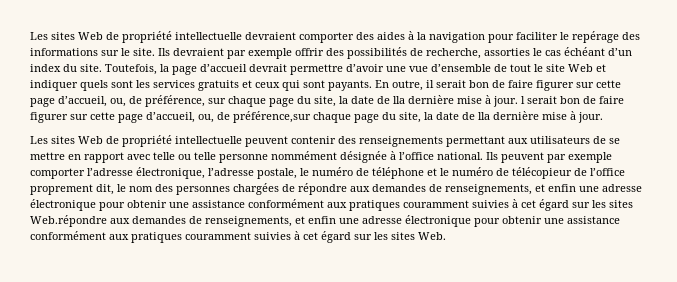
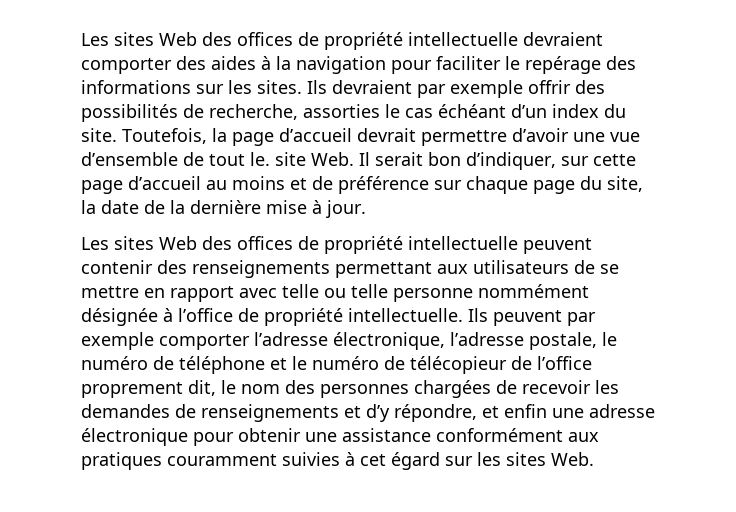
[30,32,103,40] Les sites Web -> [81,32,293,46] Les sites Web des offices
[121,48,155,56] le site. -> [228,80,302,94] les sites.
[534,64,606,72] [30,80,621,91] [30,95,205,107] le site Web et indiquer quels sont les services gratuits et ceux qui sont payants. En outre, il serait bon de faire figurer sur cette page d’accueil, ou, de préférence, -> [250,152,636,170] [81,176,429,194] le. site Web. Il serait bon d’indiquer, sur cette page d’accueil au moins et de préférence
[393,95,624,107] [30,111,490,123] lla dernière mise à jour. l serait bon de faire figurer sur cette page d’accueil, ou, de préférence,sur chaque page du site, la date de lla -> [170,200,185,214] la
(103, 140) none -> [202,236,293,250] des offices
[437,152,483,160] national. -> [238,308,463,326] de propriété intellectuelle.
[298,183,642,195] [30,199,633,211] [30,215,292,227] répondre aux demandes de renseignements, et enfin une adresse électronique pour obtenir une assistance conformément aux pratiques couramment suivies à cet égard sur les sites Web.répondre aux demandes de renseignements, -> [522,380,619,394] [81,404,477,422] recevoir les demandes de renseignements et d’y répondre,

